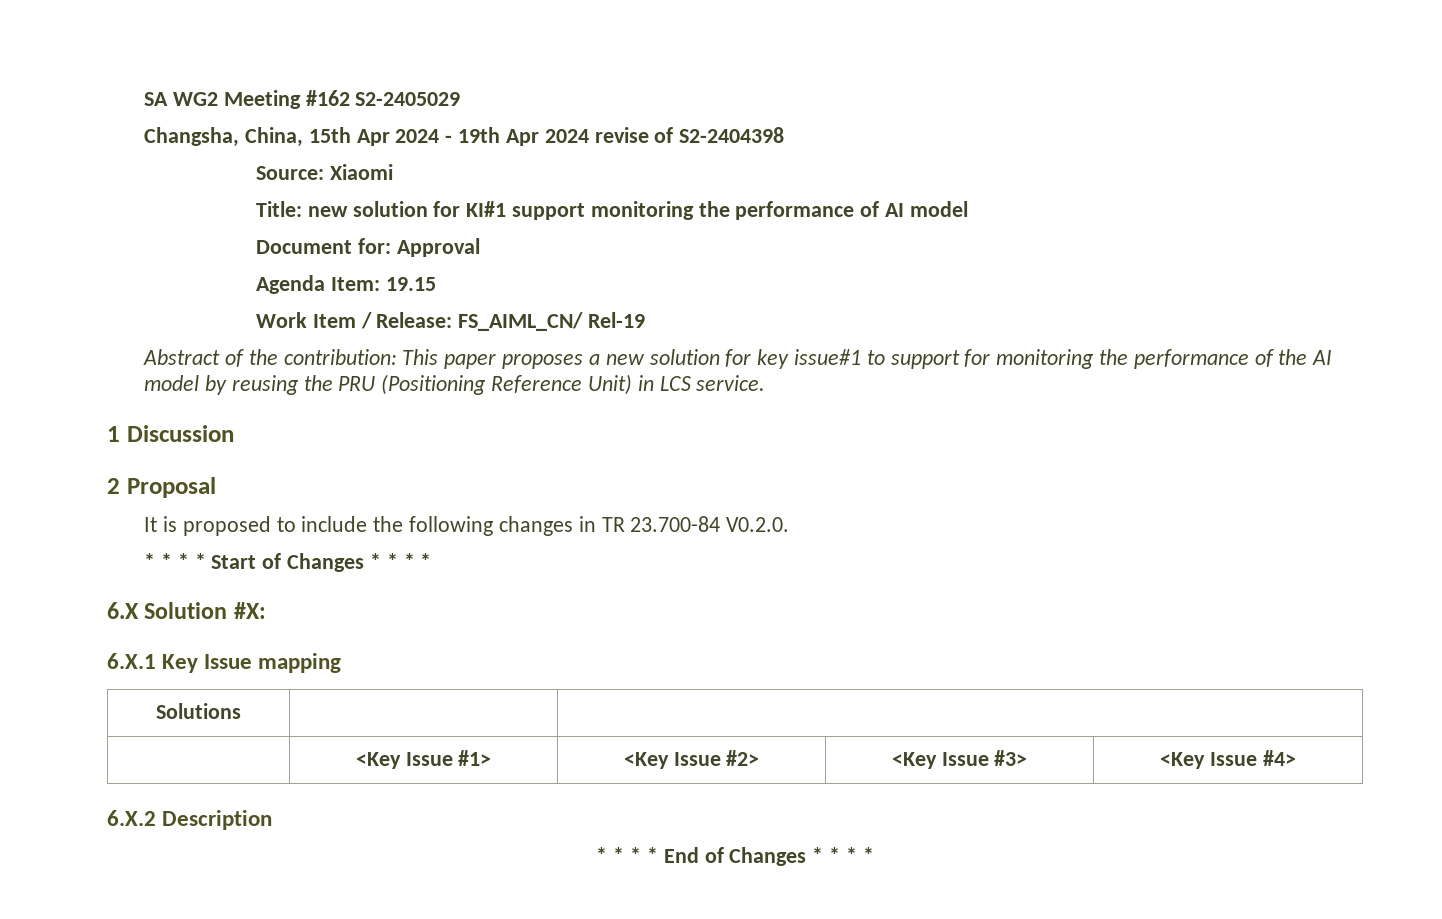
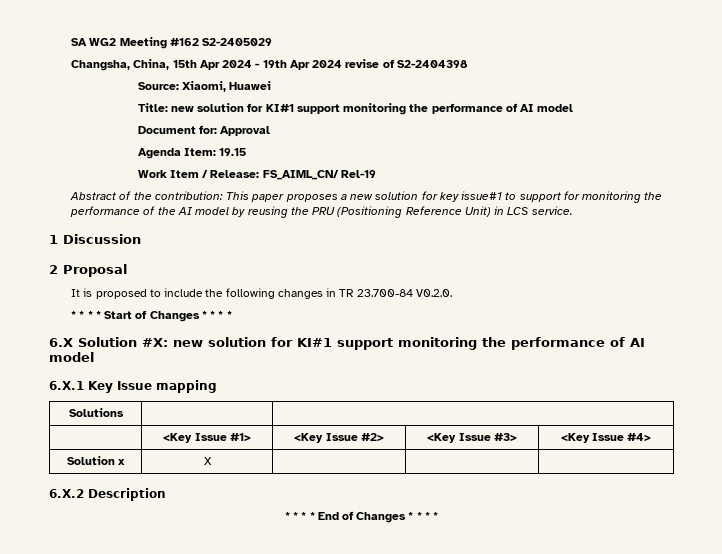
[329,164,393,180] Xiaomi -> [181,81,272,92] Xiaomi, Huawei
(266, 610) none -> [173,337,645,350] [49,352,94,362] new solution for KI#1 support monitoring the performance of AI model
(1296, 758) none -> [66,456,126,465] [203,457,212,465] // Solution x | X | | |

